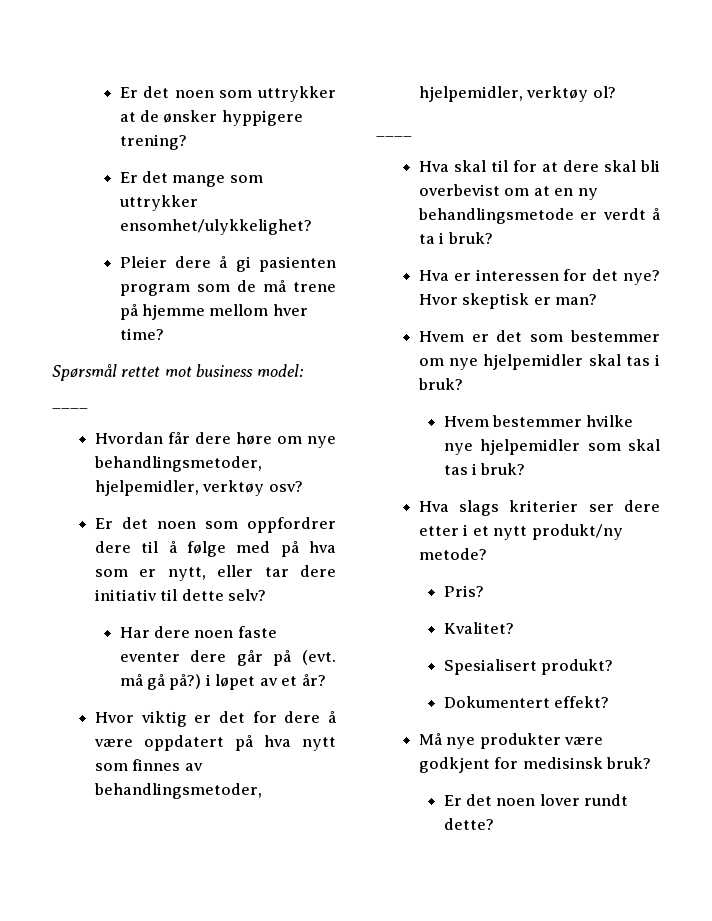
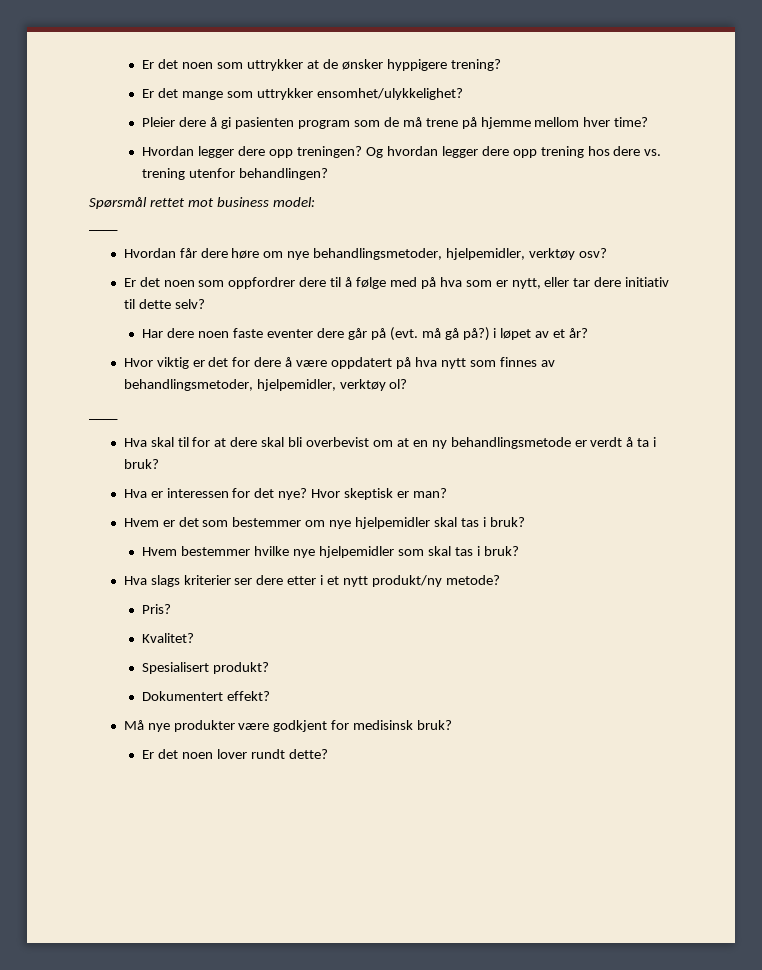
(164, 334) none -> [142,146,662,158] [142,168,329,180] // Hvordan legger dere opp treningen? Og hvordan legger dere opp trening hos dere vs. trening utenfor behandlingen?

